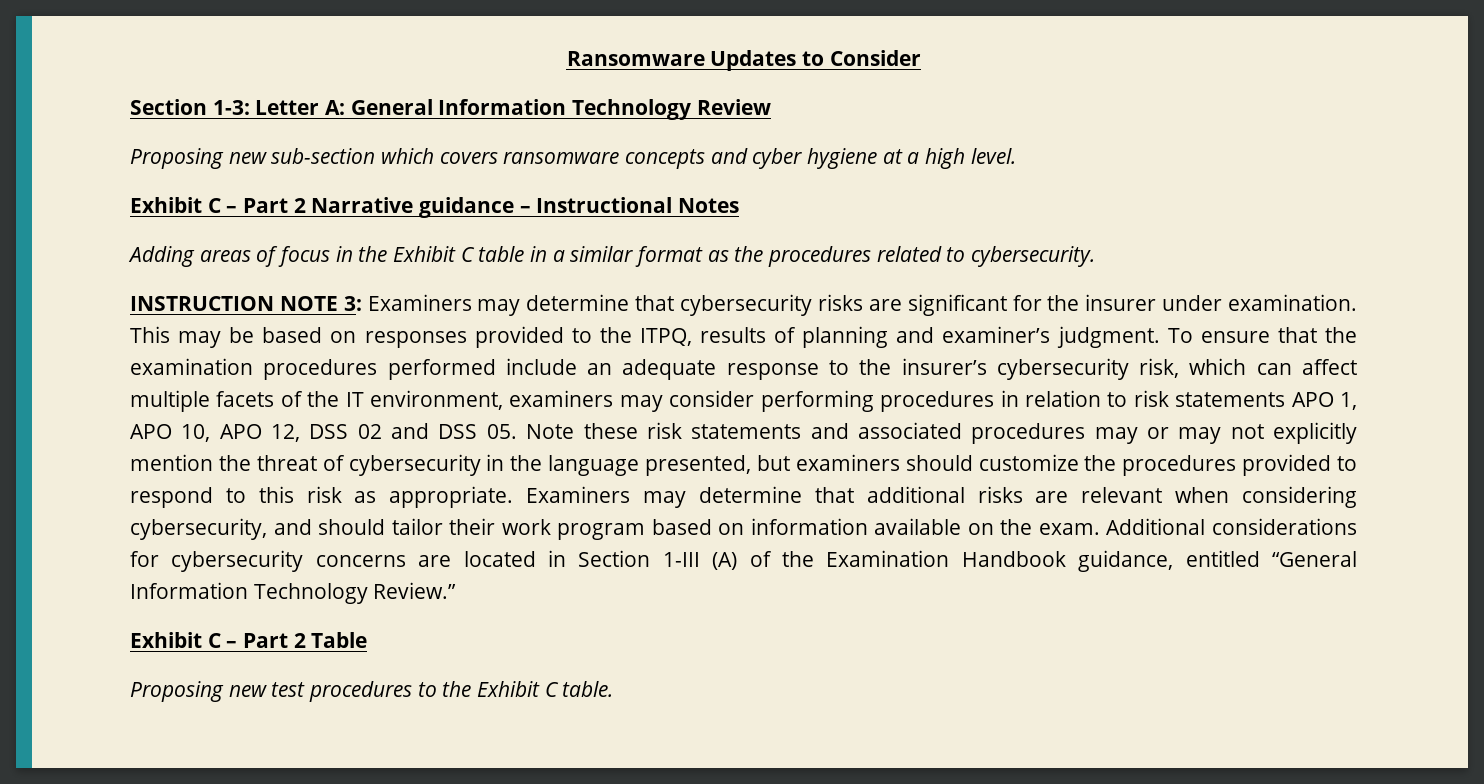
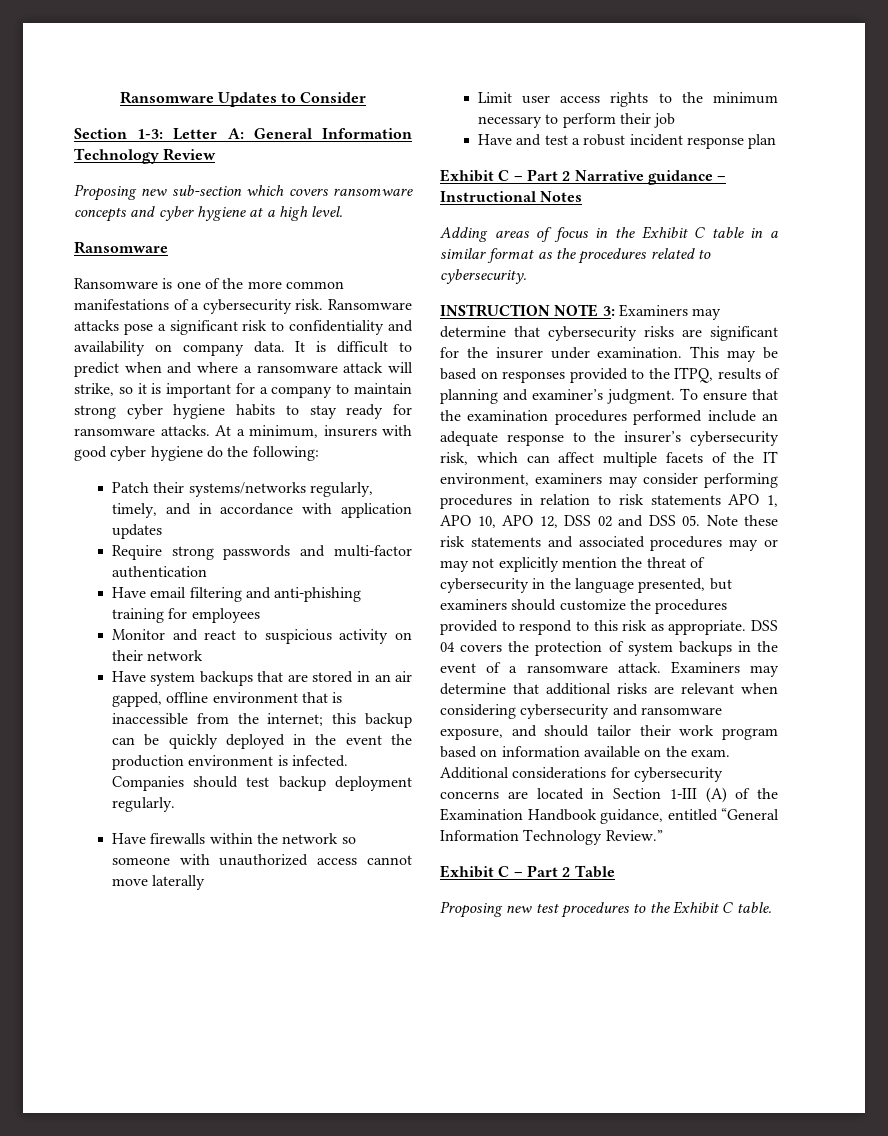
(1016, 156) none -> [74,241,168,254] [74,278,344,289] [74,299,412,314] [74,320,413,335] [74,341,412,356] [74,362,413,377] [74,383,412,398] [74,404,413,419] [74,425,412,438] [74,446,319,461] [111,482,373,497] [111,503,412,518] [111,524,162,539] [111,545,412,560] [111,566,207,578] [111,587,362,602] [111,608,260,623] [111,629,412,644] [111,650,204,661] [111,671,413,686] [111,692,343,707] [111,713,412,728] [111,734,412,749] [111,755,348,770] [111,776,412,791] [111,797,175,812] [111,833,356,844] [111,854,412,866] [111,875,206,890] [477,92,778,107] [477,113,676,128] [477,134,777,149] // Ransomware // Ransomware is one of the more common manifestations of a cybersecurity risk. Ransomware attacks pose a significant risk to confidentiality and availability on company data. It is difficult to predict when and where a ransomware attack will strike, so it is important for a company to maintain strong cyber hygiene habits to stay ready for ransomware attacks. At a minimum, insurers with good cyber hygiene do the following: // Patch their systems/networks regularly, timely, and in accordance with application updates // Require strong passwords and multi-factor authentication // Have email filtering and anti-phishing training for employees // Monitor and react to suspicious activity on their network // Have system backups that are stored in an air gapped, offline environment that is inaccessible from the internet; this backup can be quickly deployed in the event the production environment is infected. Companies should test backup deployment regularly. // Have firewalls within the network so someone with unauthorized access cannot move laterally // Limit user access rights to the minimum necessary to perform their job // Have and test a robust incident response plan
(514, 497) none -> [751,620,778,631] [440,641,778,656] [440,662,661,673] DSS 04 covers the protection of system backups in the event of a ransomware attack.
[130,518,267,540] cybersecurity, -> [520,704,722,719] [440,728,503,740] cybersecurity and ransomware exposure,

